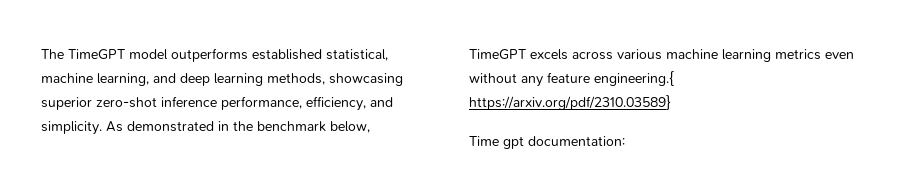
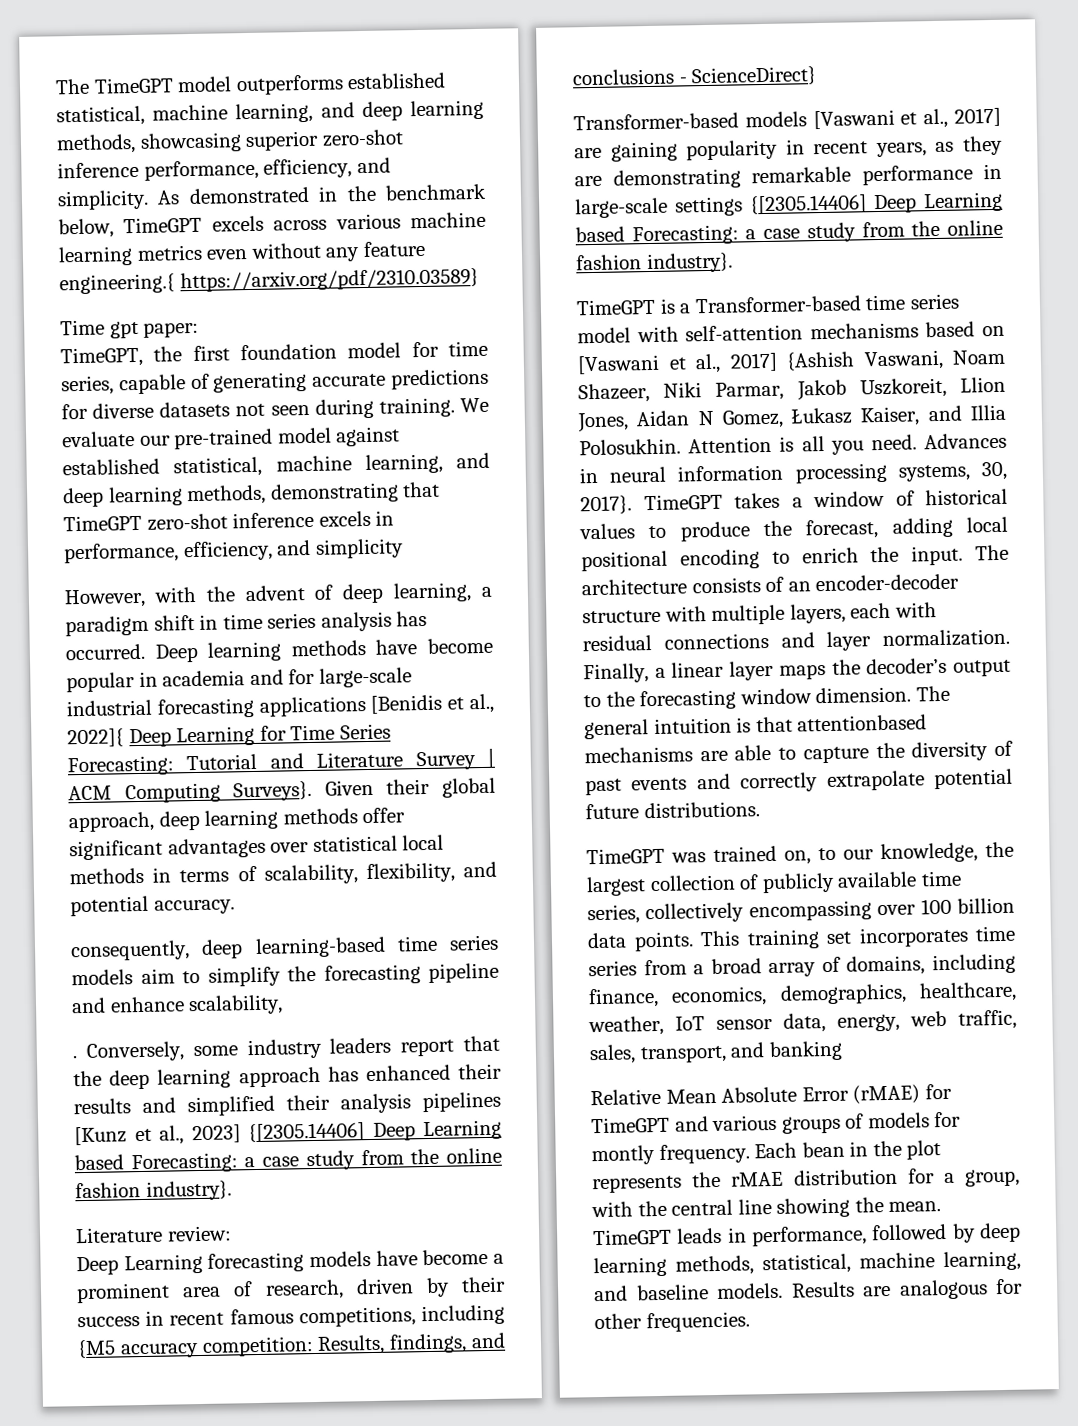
[528,136,625,146] documentation: -> [143,321,200,338] [60,340,488,368] [61,368,490,396] [61,397,489,420] [62,426,401,450] [62,452,490,478] [63,481,441,508] [63,510,395,532] [63,538,404,564] [64,582,492,609] [65,610,428,637] [65,637,494,663] [66,667,412,693] [66,693,495,719] [67,723,391,748] [67,748,495,777] [68,777,497,804] [68,807,406,833] [69,834,445,861] [69,861,497,885] [70,895,235,917] [70,934,499,962] [71,962,499,987] [71,994,284,1016] [72,1035,500,1062] [73,1063,502,1090] [73,1091,502,1117] [74,1119,502,1146] [74,1147,503,1174] [75,1180,232,1201] [75,1225,232,1244] [76,1248,505,1276] [76,1276,507,1304] [77,1304,505,1328] [77,1332,507,1359] [572,66,818,87] [573,107,1001,131] [574,135,1003,162] [574,163,1002,190] [575,191,1003,219] [575,219,1003,246] [576,252,733,274] [576,293,960,316] [577,321,1005,344] [577,349,1005,375] [578,376,1006,404] [577,404,1006,433] [579,432,1007,456] [579,461,1008,484] [580,488,1008,515] [579,516,1008,542] [581,544,1009,572] [581,573,960,596] [582,602,937,625] [582,628,1010,652] [583,657,1011,684] [583,685,950,711] [584,714,928,740] [584,740,1013,764] [585,768,1013,796] [585,801,760,820] [586,841,1014,865] [586,870,962,897] [587,897,1016,925] [587,925,1016,952] [588,953,1016,978] [588,981,1017,1009] [588,1009,1017,1037] [589,1040,843,1065] [590,1083,952,1106] [591,1111,962,1134] [591,1140,942,1166] [592,1168,1021,1194] [591,1197,942,1218] [593,1222,1021,1247] [593,1250,1021,1278] [594,1278,1023,1302] [594,1311,750,1333] paper: // TimeGPT, the first foundation model for time series, capable of generating accurate predictions for diverse datasets not seen during training. We evaluate our pre-trained model against established statistical, machine learning, and deep learning methods, demonstrating that TimeGPT zero-shot inference excels in performance, efficiency, and simplicity // However, with the advent of deep learning, a paradigm shift in time series analysis has occurred. Deep learning methods have become popular in academia and for large-scale industrial forecasting applications [Benidis et al., 2022]{ Deep Learning for Time Series Forecasting: Tutorial and Literature Survey | ACM Computing Surveys}. Given their global approach, deep learning methods offer significant advantages over statistical local methods in terms of scalability, flexibility, and potential accuracy. // consequently, deep learning-based time series models aim to simplify the forecasting pipeline and enhance scalability, // . Conversely, some industry leaders report that the deep learning approach has enhanced their results and simplified their analysis pipelines [Kunz et al., 2023] {[2305.14406] Deep Learning based Forecasting: a case study from the online fashion industry}. // Literature review: // Deep Learning forecasting models have become a prominent area of research, driven by their success in recent famous competitions, including {M5 accuracy competition: Results, findings, and conclusions - ScienceDirect} // Transformer-based models [Vaswani et al., 2017] are gaining popularity in recent years, as they are demonstrating remarkable performance in large-scale settings {[2305.14406] Deep Learning based Forecasting: a case study from the online fashion industry}. // TimeGPT is a Transformer-based time series model with self-attention mechanisms based on [Vaswani et al., 2017] {Ashish Vaswani, Noam Shazeer, Niki Parmar, Jakob Uszkoreit, Llion Jones, Aidan N Gomez, Łukasz Kaiser, and Illia Polosukhin. Attention is all you need. Advances in neural information processing systems, 30, 2017}. TimeGPT takes a window of historical values to produce the forecast, adding local positional encoding to enrich the input. The architecture consists of an encoder-decoder structure with multiple layers, each with residual connections and layer normalization. Finally, a linear layer maps the decoder’s output to the forecasting window dimension. The general intuition is that attentionbased mechanisms are able to capture the diversity of past events and correctly extrapolate potential future distributions. // TimeGPT was trained on, to our knowledge, the largest collection of publicly available time series, collectively encompassing over 100 billion data points. This training set incorporates time series from a broad array of domains, including finance, economics, demographics, healthcare, weather, IoT sensor data, energy, web traffic, sales, transport, and banking // Relative Mean Absolute Error (rMAE) for TimeGPT and various groups of models for montly frequency. Each bean in the plot represents the rMAE distribution for a group, with the central line showing the mean. TimeGPT leads in performance, followed by deep learning methods, statistical, machine learning, and baseline models. Results are analogous for other frequencies.

